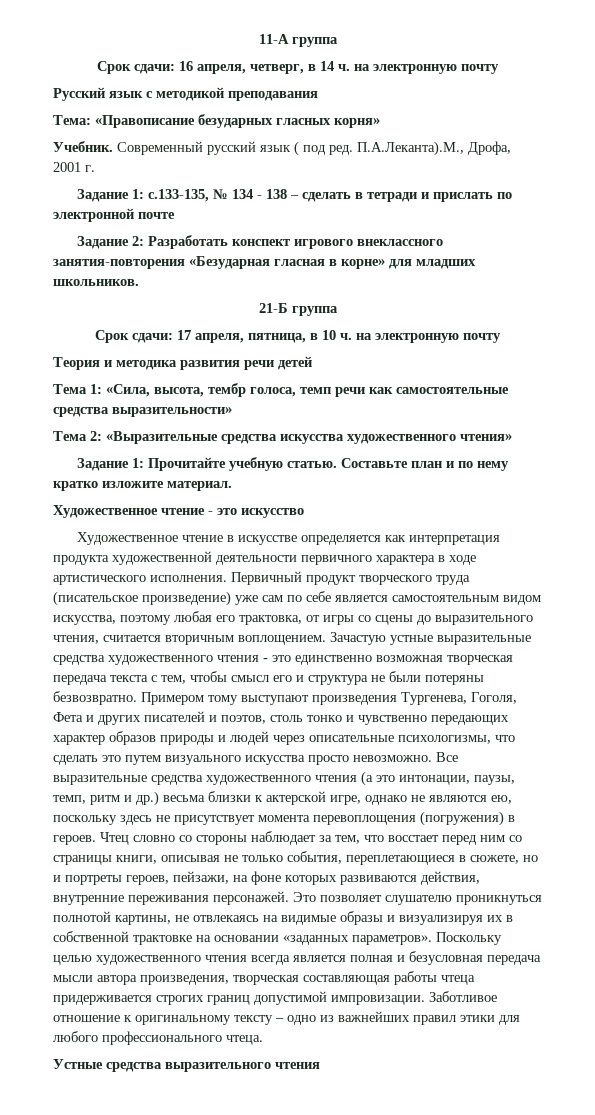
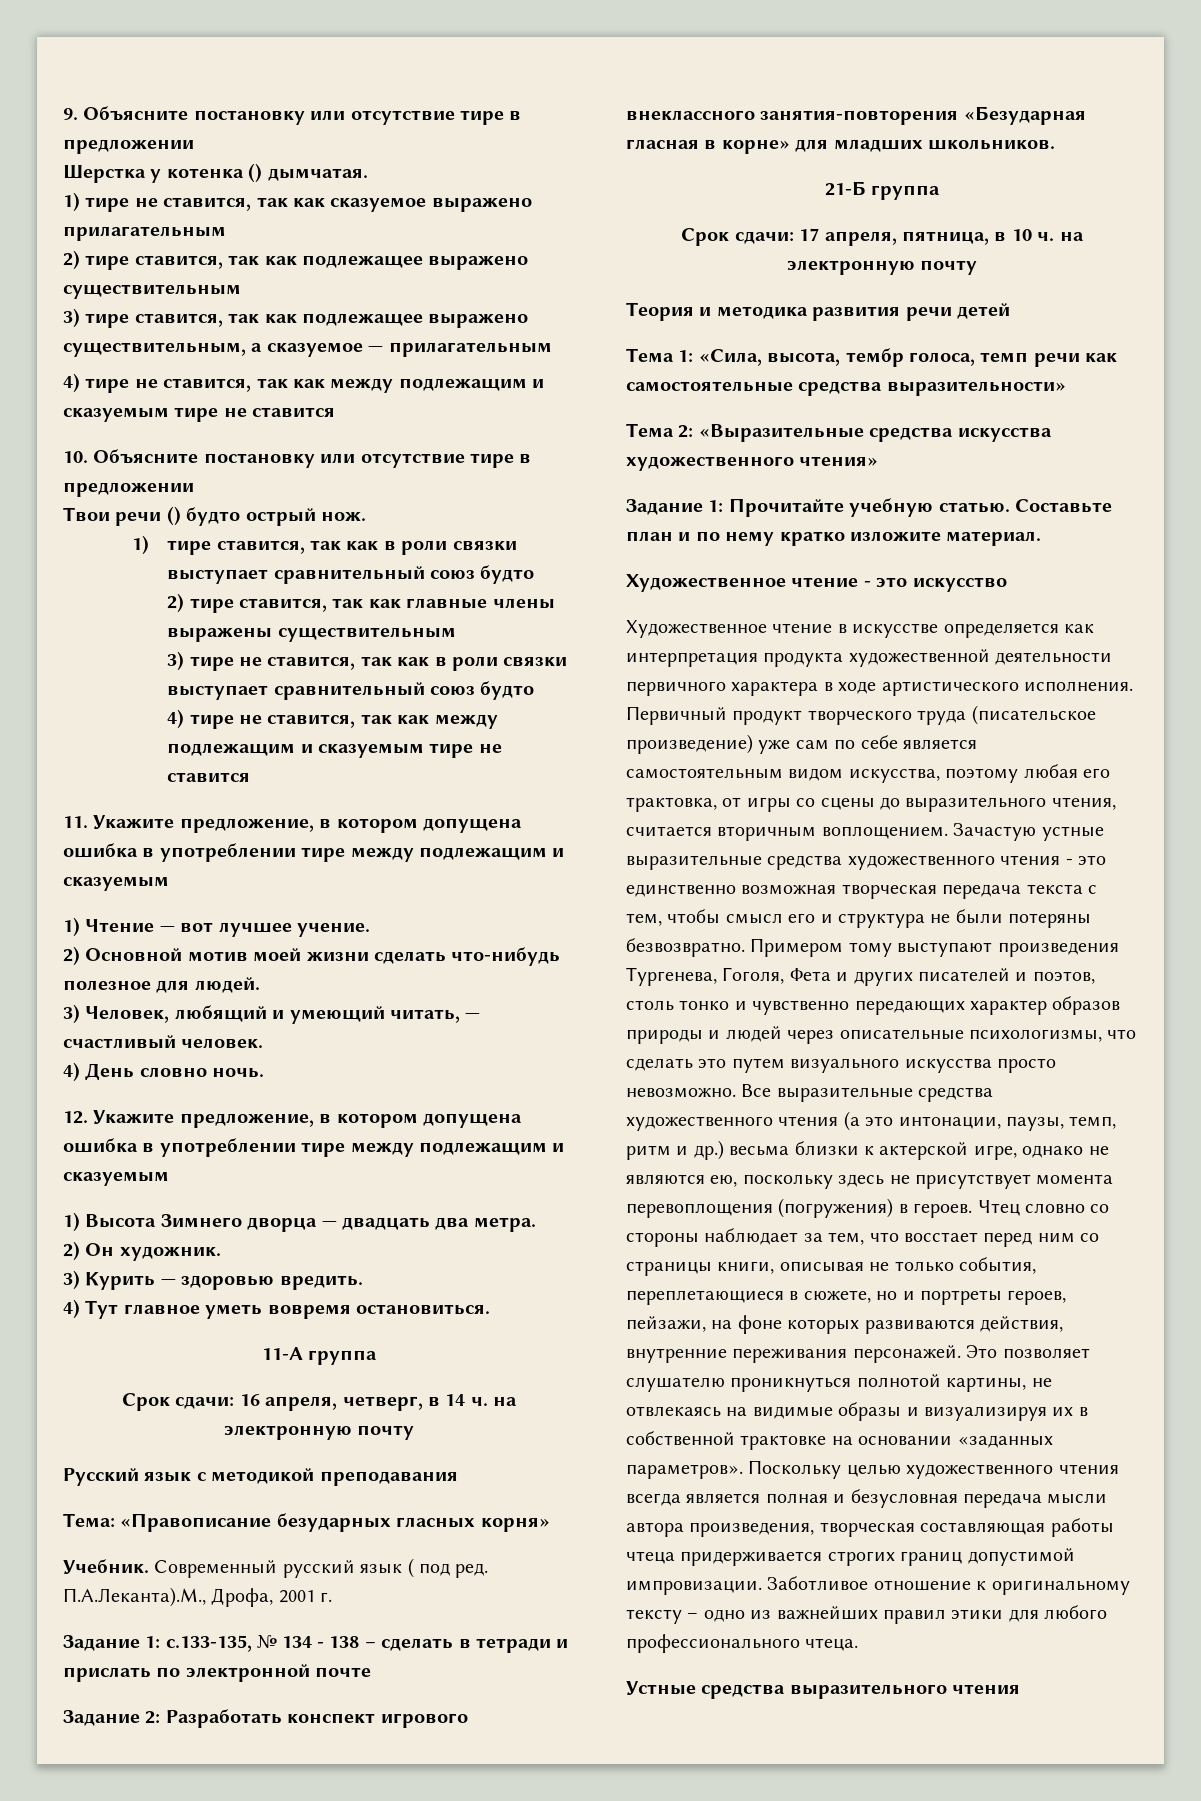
(258, 39) none -> [63,106,522,125] [63,139,194,154] [63,163,368,183] [63,192,532,212] [63,226,226,241] [63,250,529,270] [63,284,241,299] [63,308,529,328] [63,342,552,357] [63,373,545,393] [63,407,336,422] [63,449,532,468] [63,482,194,497] [63,506,366,526] [132,535,517,555] [167,565,535,584] [167,593,555,613] [167,627,456,642] [167,651,568,671] [167,681,535,700] [167,709,498,729] [167,743,502,758] [167,772,251,783] [63,815,522,833] [63,843,565,862] [63,876,169,891] [63,917,370,937] [63,946,561,966] [63,977,260,993] [63,1004,481,1024] [63,1035,264,1049] [63,1062,265,1082] [63,1110,522,1128] [63,1138,565,1157] [63,1171,169,1186] [63,1212,536,1232] [63,1241,221,1261] [63,1270,363,1290] [63,1299,490,1319] 9. Объясните постановку или отсутствие тире в предложении // Шерстка у котенка () дымчатая. // 1) тире не ставится, так как сказуемое выражено прилагательным // 2) тире ставится, так как подлежащее выражено существительным // 3) тире ставится, так как подлежащее выражено существительным, а сказуемое — прилагательным // 4) тире не ставится, так как между подлежащим и сказуемым тире не ставится // 10. Объясните постановку или отсутствие тире в предложении // Твои речи () будто острый нож. // 1) тире ставится, так как в роли связки выступает сравнительный союз будто // 2) тире ставится, так как главные члены выражены существительным // 3) тире не ставится, так как в роли связки выступает сравнительный союз будто // 4) тире не ставится, так как между подлежащим и сказуемым тире не ставится // 11. Укажите предложение, в котором допущена ошибка в употреблении тире между подлежащим и сказуемым // 1) Чтение — вот лучшее учение. // 2) Основной мотив моей жизни сделать что-нибудь полезное для людей. // 3) Человек, любящий и умеющий читать, — счастливый человек. // 4) День словно ночь. // 12. Укажите предложение, в котором допущена ошибка в употреблении тире между подлежащим и сказуемым // 1) Высота Зимнего дворца — двадцать два метра. // 2) Он художник. // 3) Курить — здоровью вредить. // 4) Тут главное уметь вовремя остановиться. //

